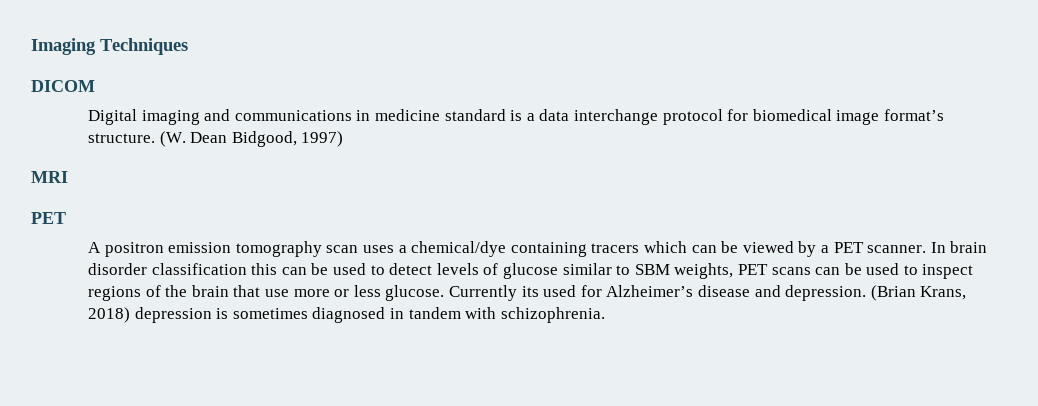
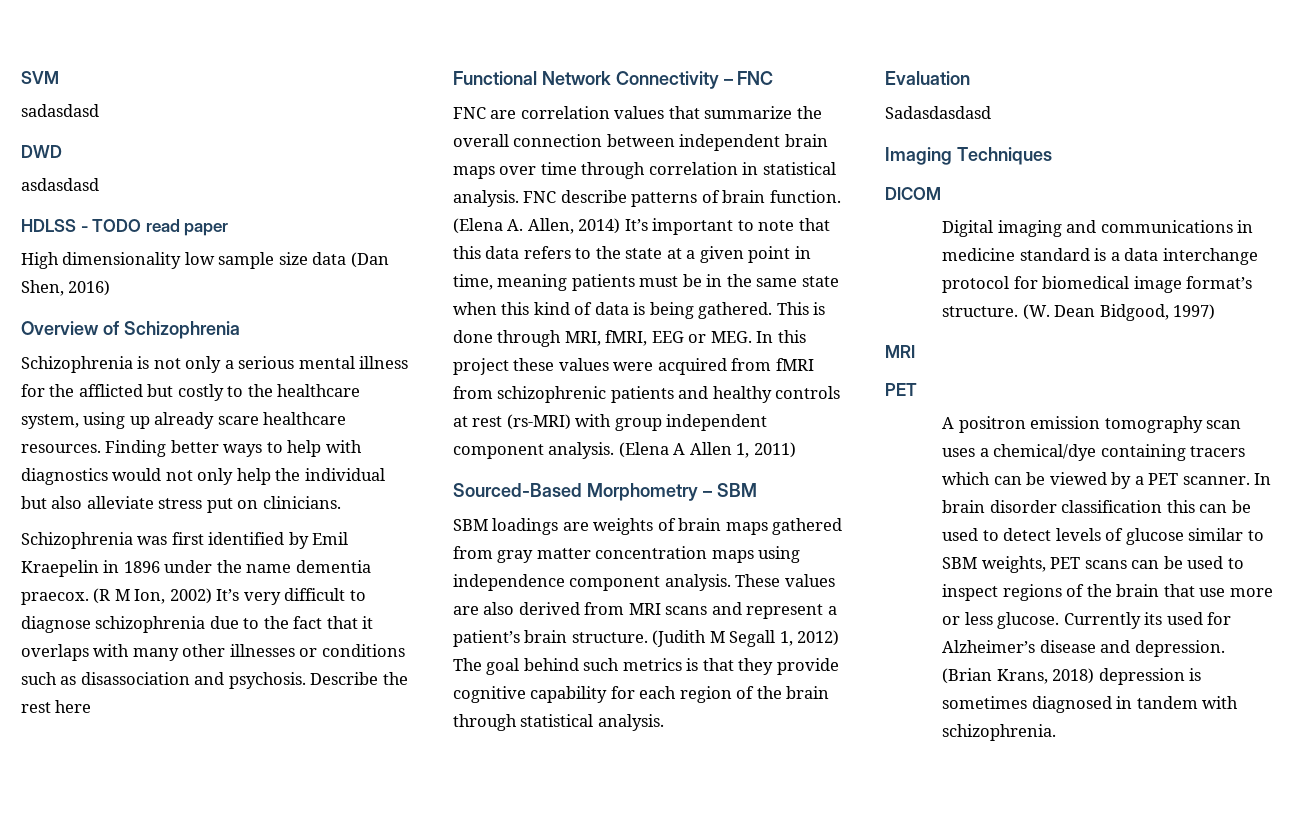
(31, 46) none -> [21,71,59,84] [21,104,99,117] [21,145,62,158] [21,178,99,191] [21,219,229,236] [21,252,389,269] [21,280,111,296] [21,321,240,339] [21,356,409,373] [21,384,361,401] [21,412,347,429] [21,440,362,457] [21,468,385,485] [21,496,341,513] [21,532,349,549] [21,560,371,577] [21,588,366,605] [21,616,374,633] [21,644,405,661] [21,672,408,689] [21,700,92,713] [453,71,774,89] [453,106,822,119] [453,134,828,151] [453,162,836,179] [453,190,841,207] [453,218,830,235] [453,246,811,263] [453,274,839,291] [453,302,826,319] [453,330,806,347] [453,358,814,375] [453,386,841,403] [453,414,768,431] [453,442,796,459] [453,483,757,501] [453,518,843,535] [453,546,801,563] [453,574,835,591] [453,602,837,619] [453,630,840,647] [453,658,839,675] [453,686,830,703] [453,714,664,731] [885,71,970,85] [885,106,991,119] SVM // sadasdasd // DWD // asdasdasd // HDLSS - TODO read paper // High dimensionality low sample size data (Dan Shen, 2016) // Overview of Schizophrenia // Schizophrenia is not only a serious mental illness for the afflicted but costly to the healthcare system, using up already scare healthcare resources. Finding better ways to help with diagnostics would not only help the individual but also alleviate stress put on clinicians. // Schizophrenia was first identified by Emil Kraepelin in 1896 under the name dementia praecox. (R M Ion, 2002) It’s very difficult to diagnose schizophrenia due to the fact that it overlaps with many other illnesses or conditions such as disassociation and psychosis. Describe the rest here // Functional Network Connectivity – FNC // FNC are correlation values that summarize the overall connection between independent brain maps over time through correlation in statistical analysis. FNC describe patterns of brain function. (Elena A. Allen, 2014) It’s important to note that this data refers to the state at a given point in time, meaning patients must be in the same state when this kind of data is being gathered. This is done through MRI, fMRI, EEG or MEG. In this project these values were acquired from fMRI from schizophrenic patients and healthy controls at rest (rs-MRI) with group independent component analysis. (Elena A Allen 1, 2011) // Sourced-Based Morphometry – SBM // SBM loadings are weights of brain maps gathered from gray matter concentration maps using independence component analysis. These values are also derived from MRI scans and represent a patient’s brain structure. (Judith M Segall 1, 2012) The goal behind such metrics is that they provide cognitive capability for each region of the brain through statistical analysis. // Evaluation // Sadasdasdasd //

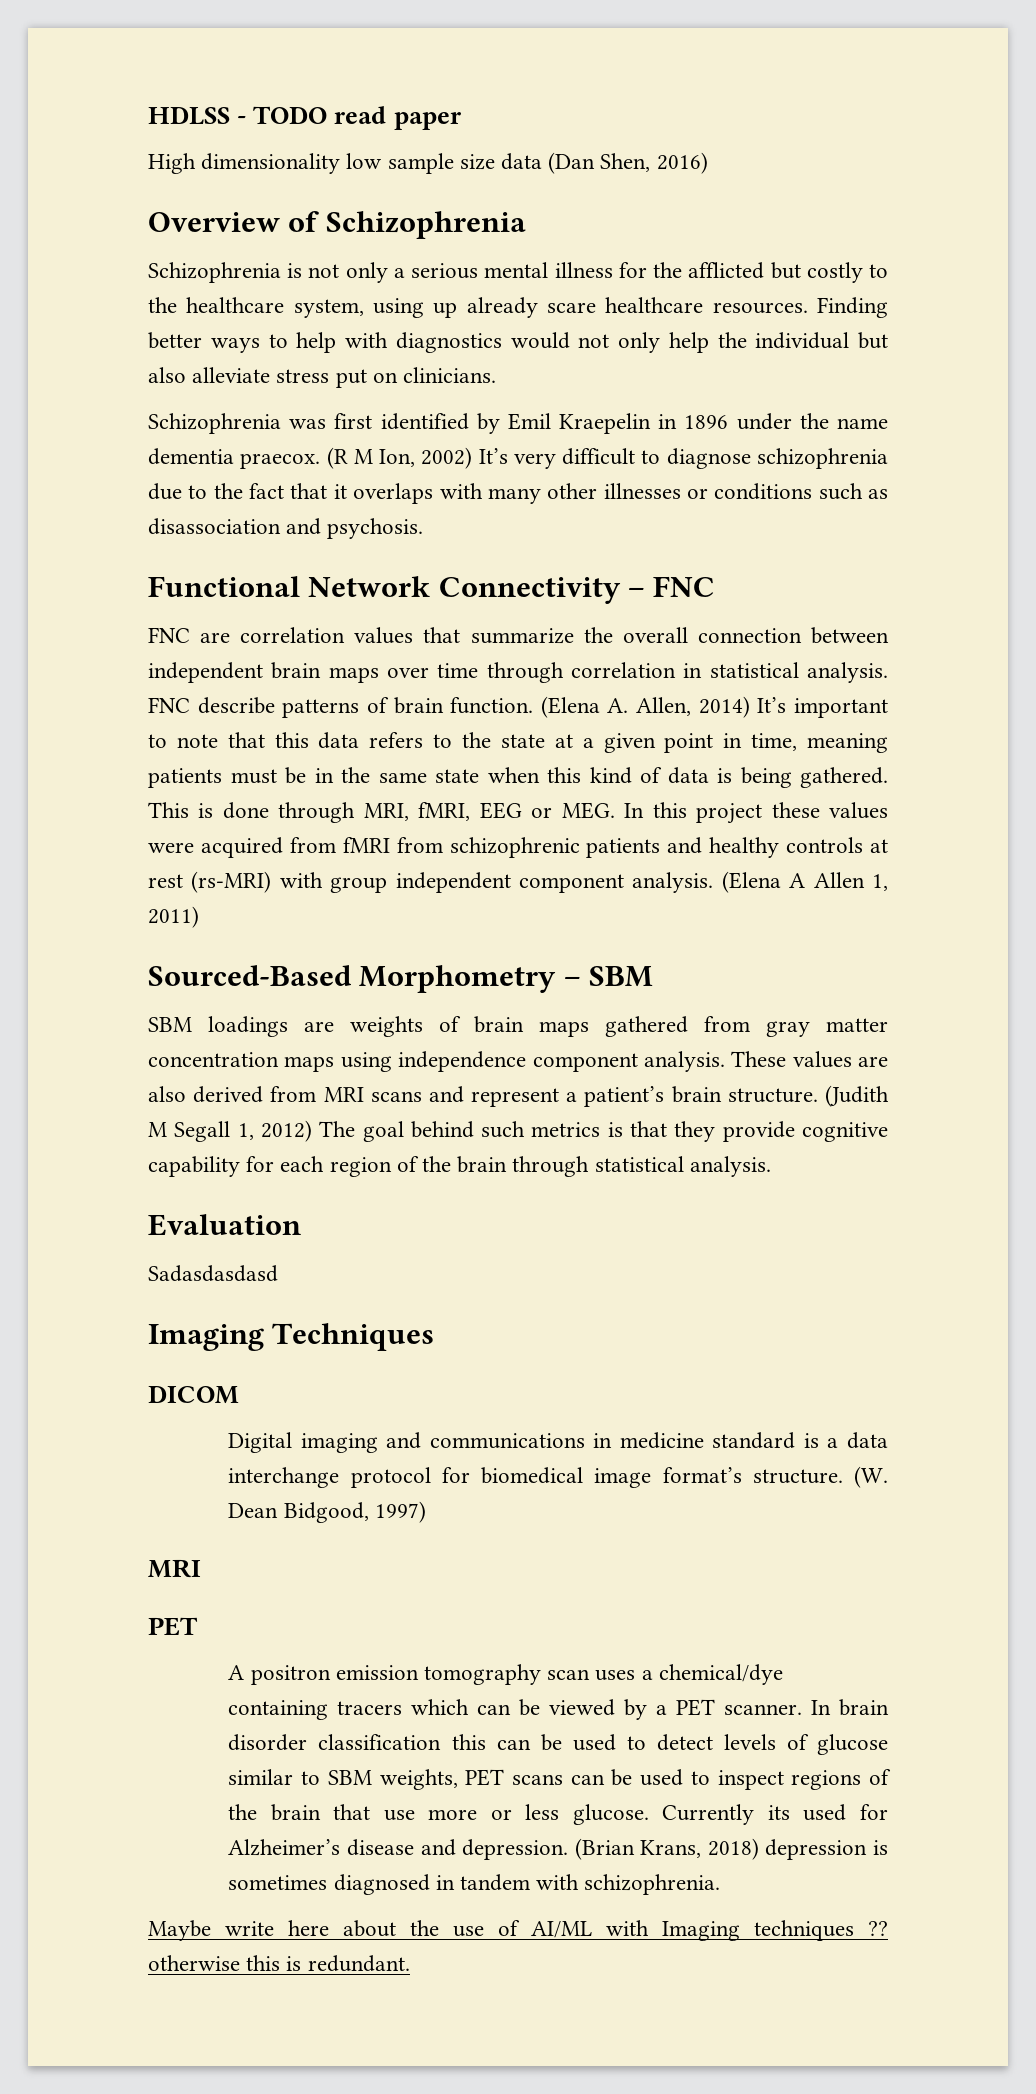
[21,71,59,84] [21,104,99,117] [21,145,62,158] [21,178,99,191] SVM // sadasdasd // DWD // asdasdasd // -> (148, 115) none
[310,672,408,685] [21,700,92,713] Describe the rest here -> (424, 528) none
(1057, 732) none -> [148,1920,888,1941] [148,1955,410,1972] // Maybe write here about the use of AI/ML with Imaging techniques ?? otherwise this is redundant.

